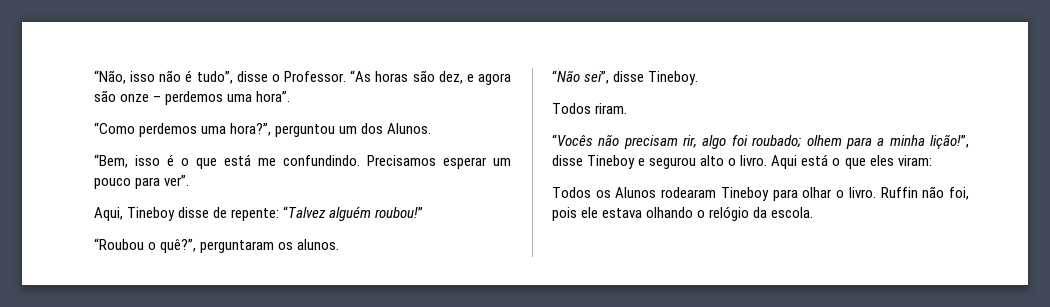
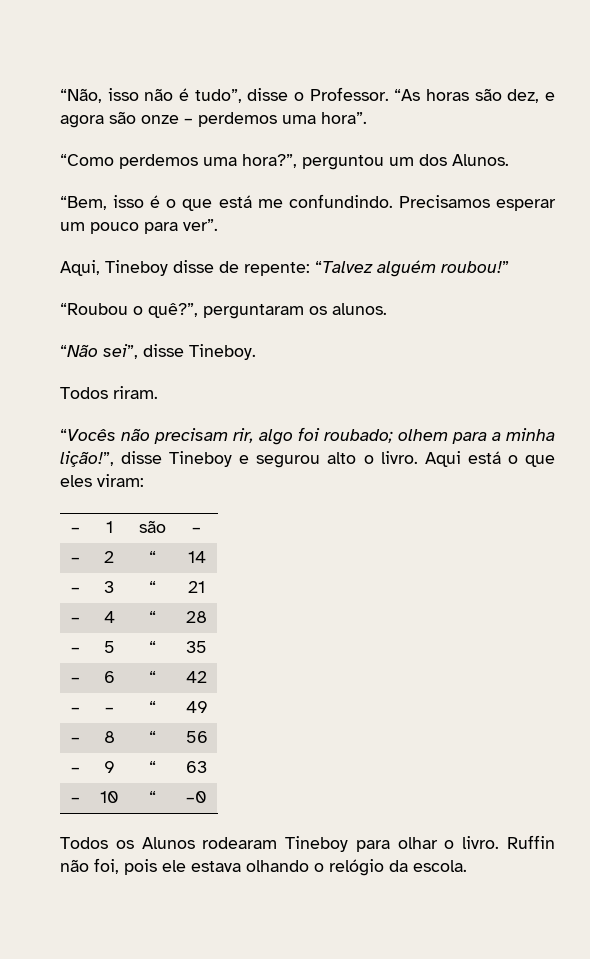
(932, 160) none -> [70,527,80,533] [105,521,113,533] [138,520,166,533] [192,527,201,533] [70,557,80,563] [104,551,114,563] [148,551,156,563] [187,551,206,563] [70,587,80,593] [104,581,114,593] [148,581,156,593] [188,581,205,593] [70,617,80,623] [103,611,115,623] [148,611,156,623] [186,611,207,623] [70,647,80,653] [103,641,115,653] [148,641,156,653] [186,641,207,653] [70,677,80,683] [103,671,115,683] [148,671,156,683] [186,671,207,683] [70,707,80,713] [104,707,114,713] [148,701,156,713] [185,701,208,713] [70,737,80,743] [103,731,115,743] [148,731,156,743] [185,731,208,743] [70,767,80,773] [103,761,115,773] [148,761,156,773] [186,761,207,773] [70,797,80,803] [99,791,119,803] [148,791,156,803] [186,791,207,803] // – | 1 | são | – // – | 2 | “ | 14 // – | 3 | “ | 21 // – | 4 | “ | 28 // – | 5 | “ | 35 // – | 6 | “ | 42 // – | – | “ | 49 // – | 8 | “ | 56 // – | 9 | “ | 63 // – | 10 | “ | –0

